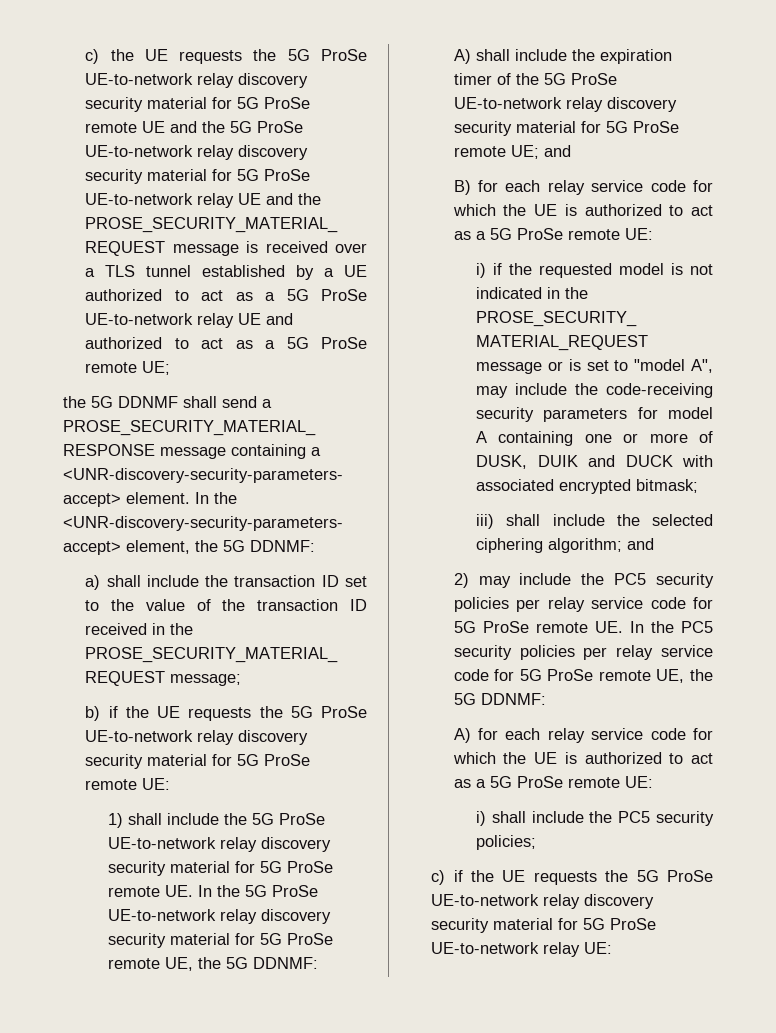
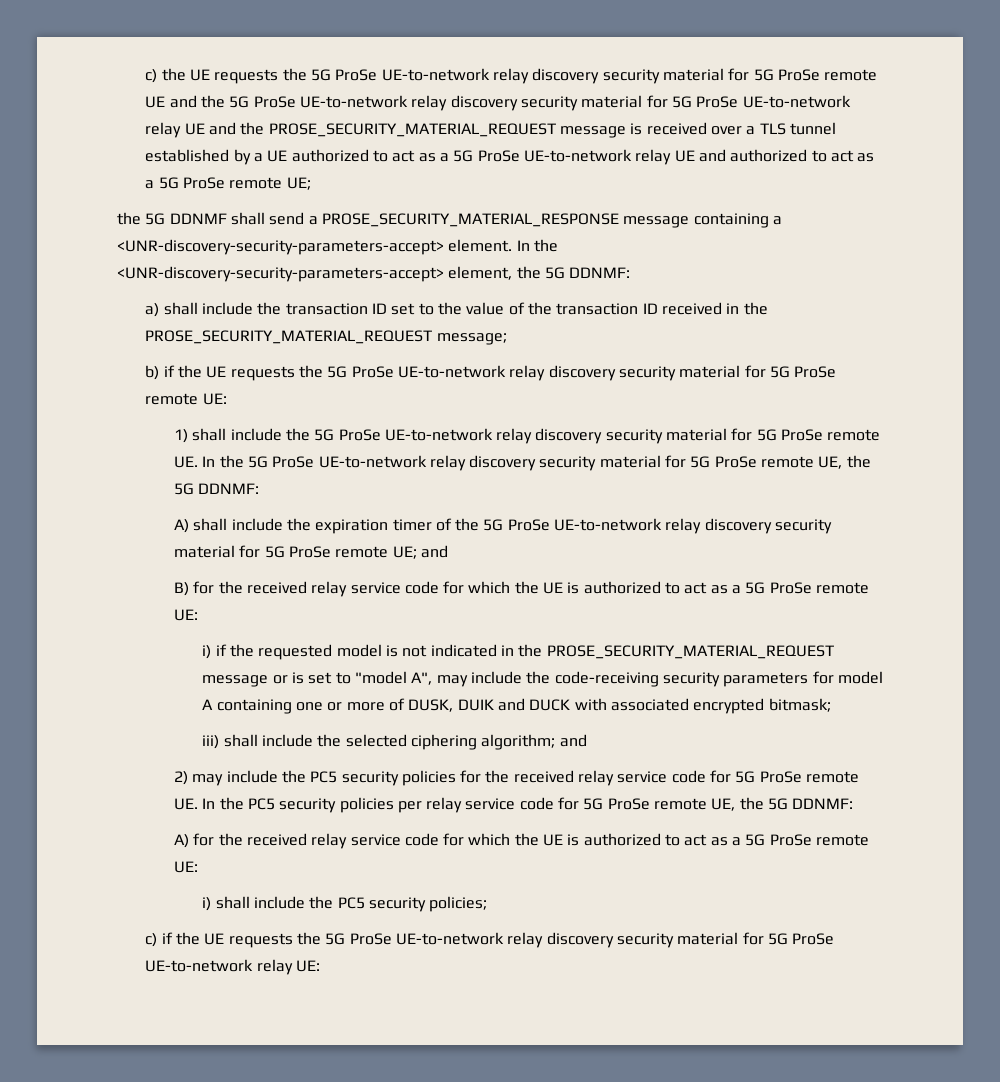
[505,180,541,192] each -> [218,581,307,594] the received
[516,599,541,612] per -> [460,770,574,783] for the received
[505,728,541,740] each -> [218,833,307,846] the received

